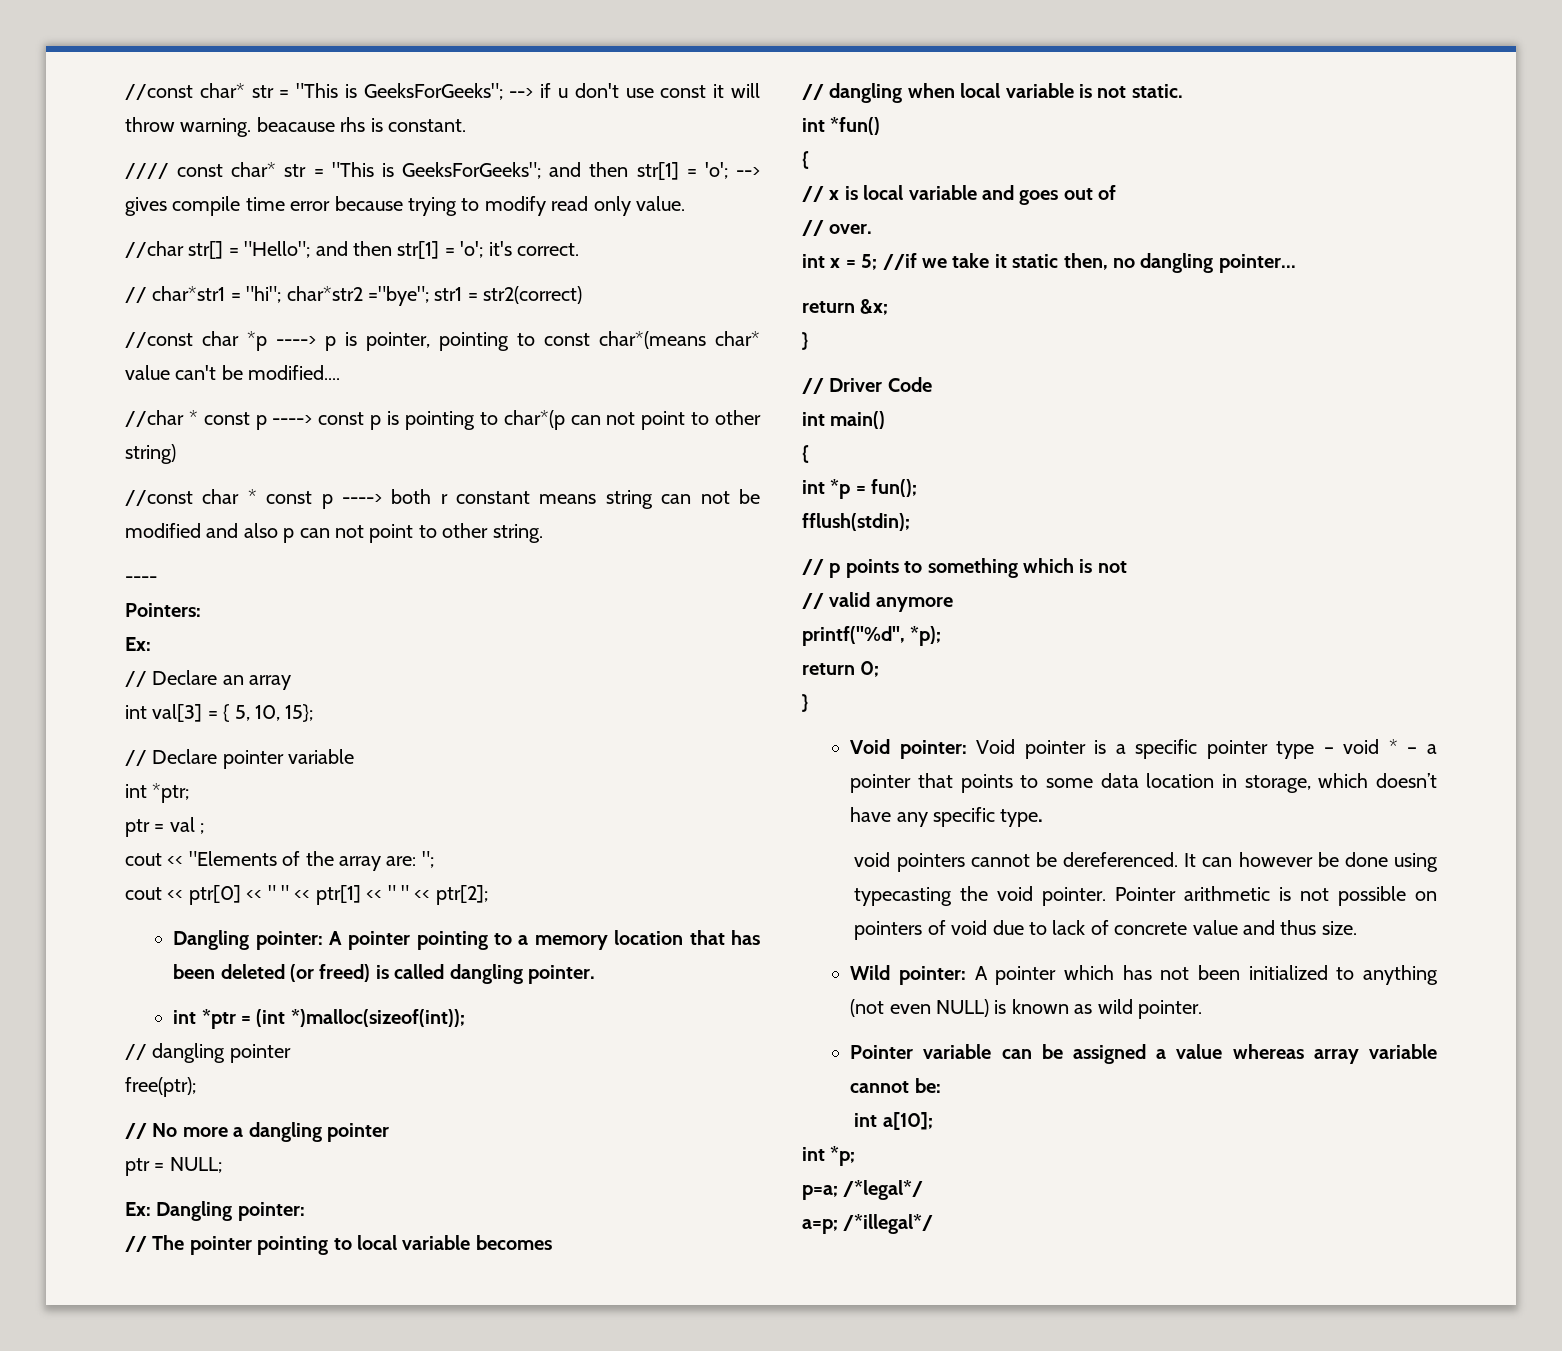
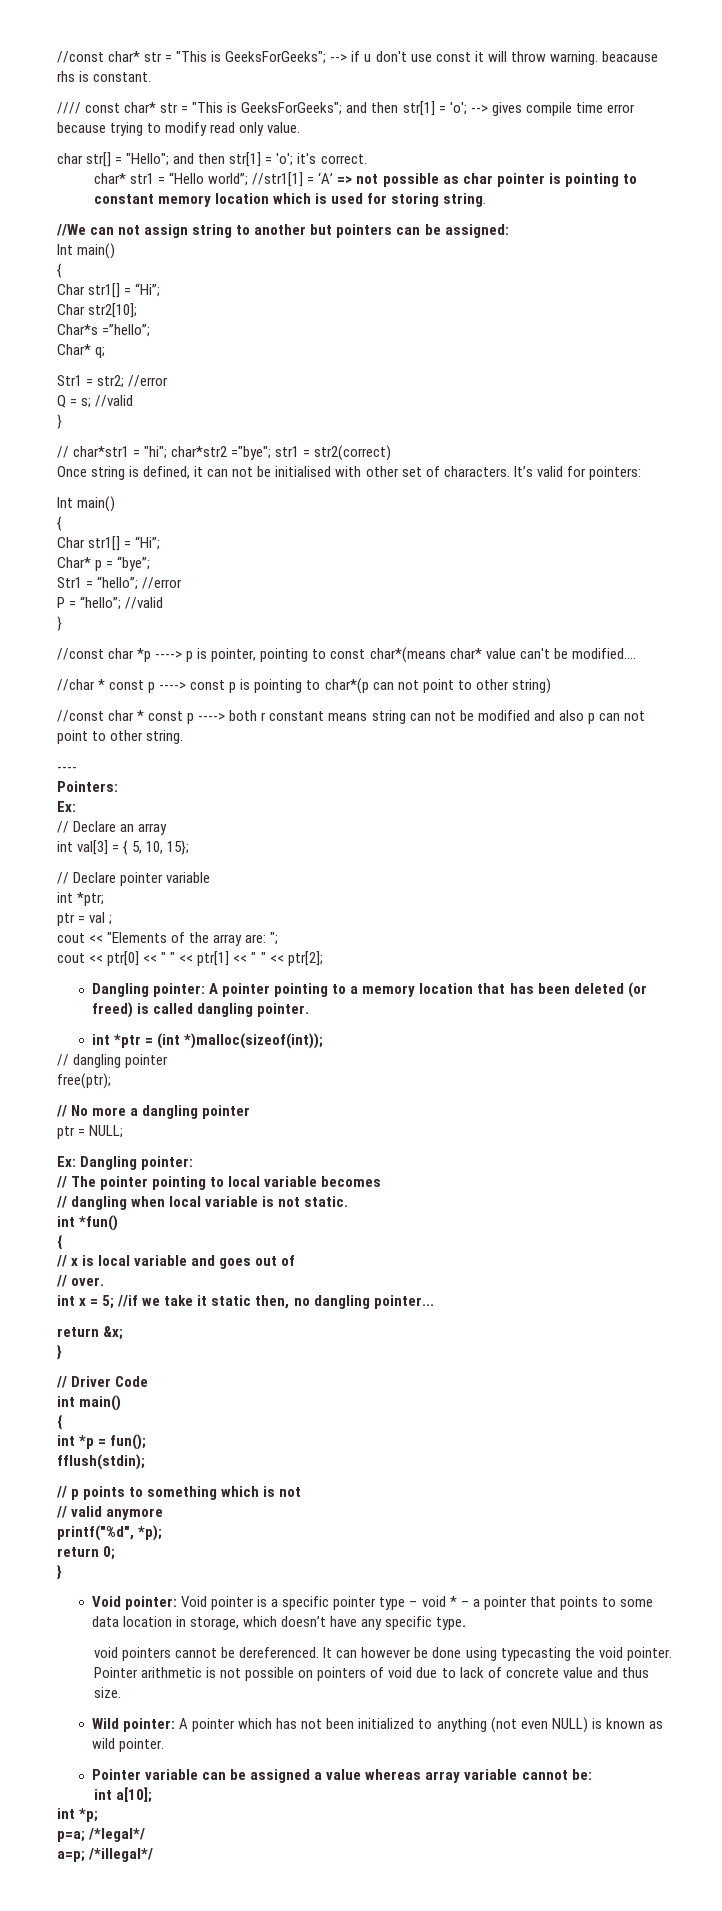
[125,241,184,258] //char -> [57,153,83,164] char
(579, 249) none -> [94,172,637,187] [94,193,487,207] [57,224,509,238] [57,243,116,259] [57,263,62,278] [57,283,161,298] [57,303,138,318] [57,324,151,337] [57,344,106,358] [57,375,169,388] [57,395,134,408] [57,414,62,429] // char* str1 = “Hello world”; //str1[1] = ‘A’ => not possible as char pointer is pointing to constant memory location which is used for storing string. // //We can not assign string to another but pointers can be assigned: // Int main() // { // Char str1[] = “Hi”; // Char str2[10]; // Char*s =”hello”; // Char* q; // Str1 = str2; //error // Q = s; //valid // }
(583, 295) none -> [57,466,641,480] [57,496,116,512] [57,516,62,531] [57,536,161,551] [57,556,151,571] [57,576,183,590] [57,596,164,610] [57,616,62,631] // Once string is defined, it can not be initialised with other set of characters. It’s valid for pointers: // Int main() // { // Char str1[] = “Hi”; // Char* p = “bye”; // Str1 = “hello”; //error // P = “hello”; //valid // }

